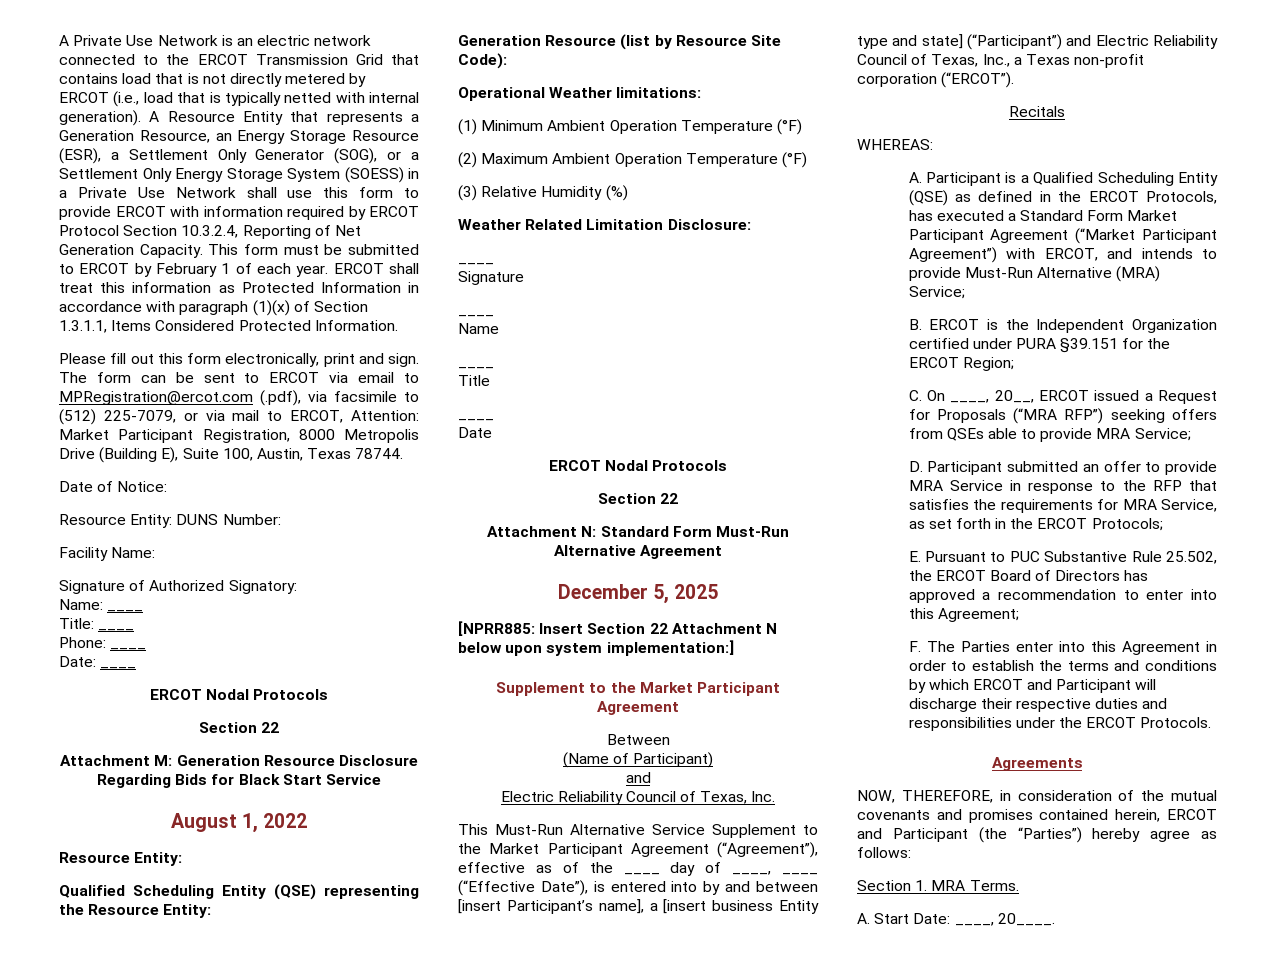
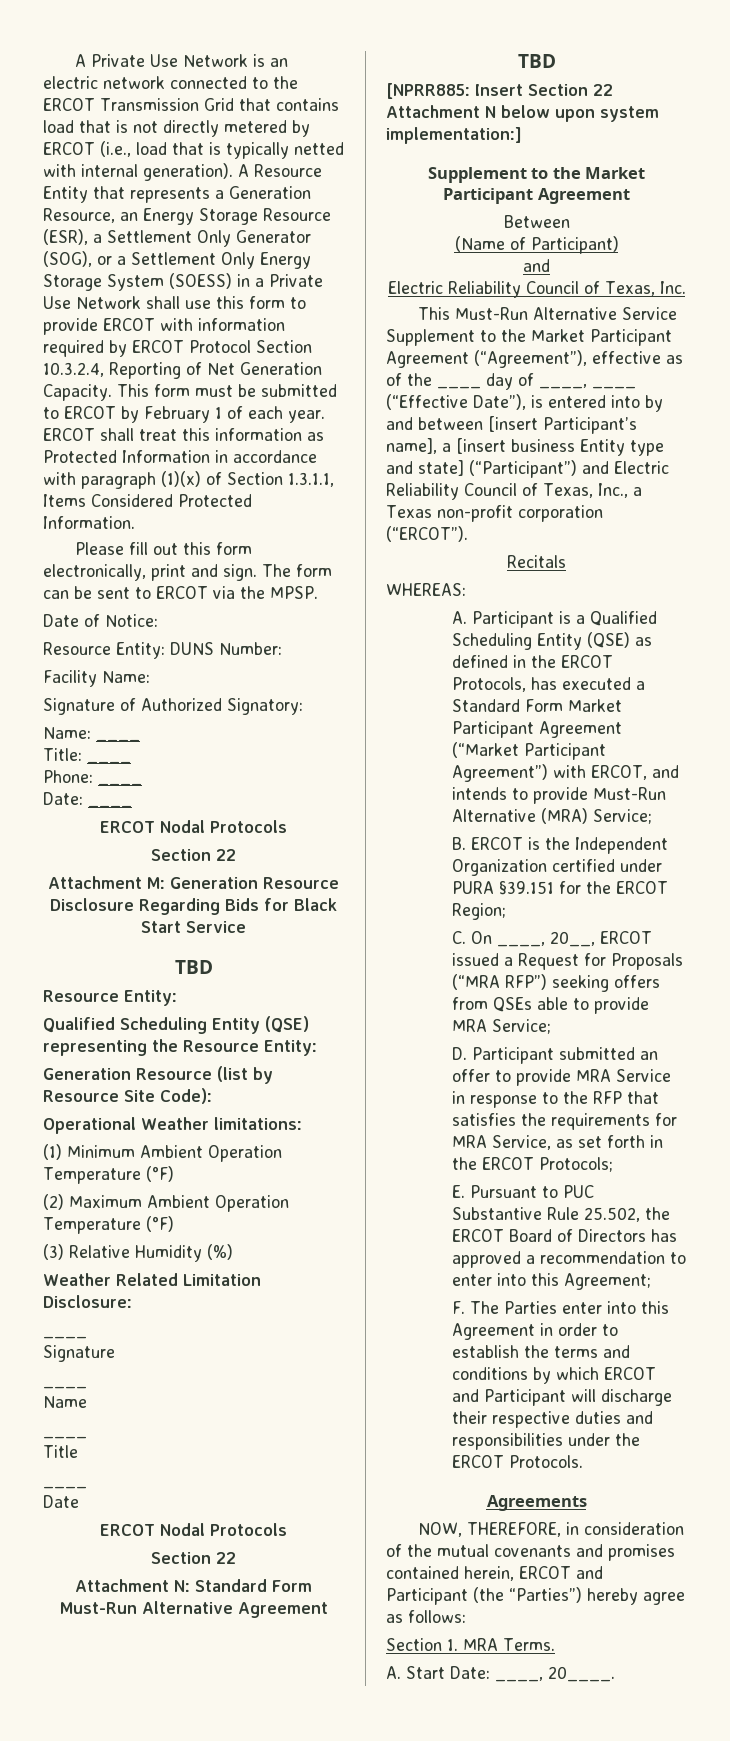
[358,372,420,383] [59,390,419,406] [59,409,419,425] [59,429,419,443] [59,447,404,463] email to MPRegistration@ercot.com (.pdf), via facsimile to (512) 225-7079, or via mail to ERCOT, Attention: Market Participant Registration, 8000 Metropolis Drive (Building E), Suite 100, Austin, Texas 78744. -> [240,586,318,599] the MPSP.
[170,813,308,833] August 1, 2022 -> [174,960,213,974] TBD
[557,584,719,604] December 5, 2025 -> [517,54,556,68] TBD

